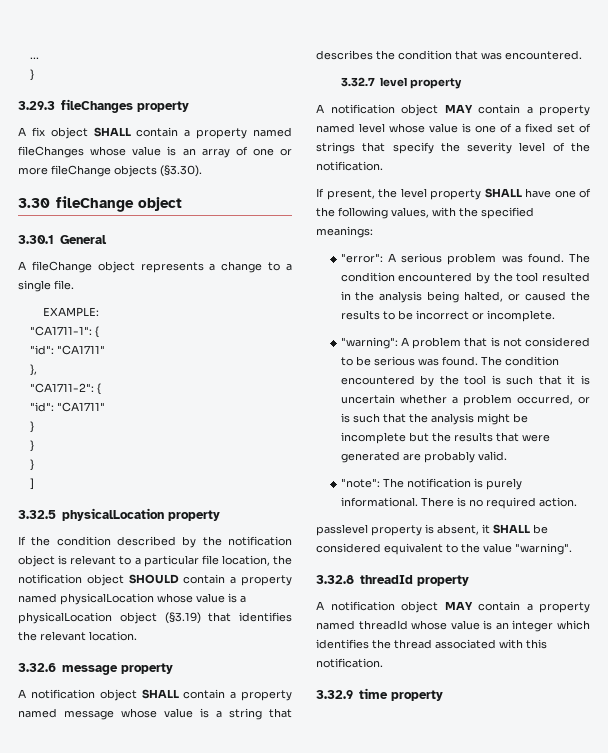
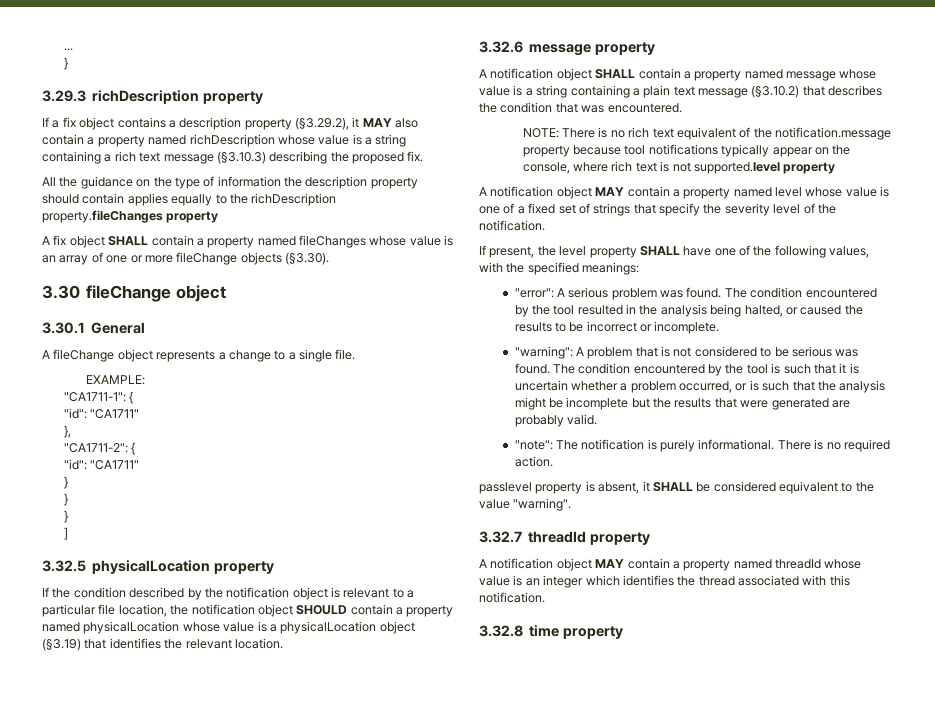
[60,99,133,113] fileChanges -> [92,90,264,104] [42,117,419,130] [42,134,407,147] [42,151,424,164] [42,176,418,189] [42,193,337,206] [42,210,163,223] richDescription property // If a fix object contains a description property (§3.29.2), it MAY also contain a property named richDescription whose value is a string containing a rich text message (§3.10.3) describing the proposed fix. // All the guidance on the type of information the description property should contain applies equally to the richDescription property.fileChanges
(262, 714) none -> [570,85,800,98] containing a plain text message (§3.10.2)
[340,77,408,87] 3.32.7 level -> [522,127,892,140] [522,144,851,157] [522,161,780,174] NOTE: There is no rich text equivalent of the notification.message property because tool notifications typically appear on the console, where rich text is not supported.level
[316,575,354,584] 3.32.8 -> [479,531,522,543] 3.32.7
[316,690,353,699] 3.32.9 -> [479,625,523,637] 3.32.8

